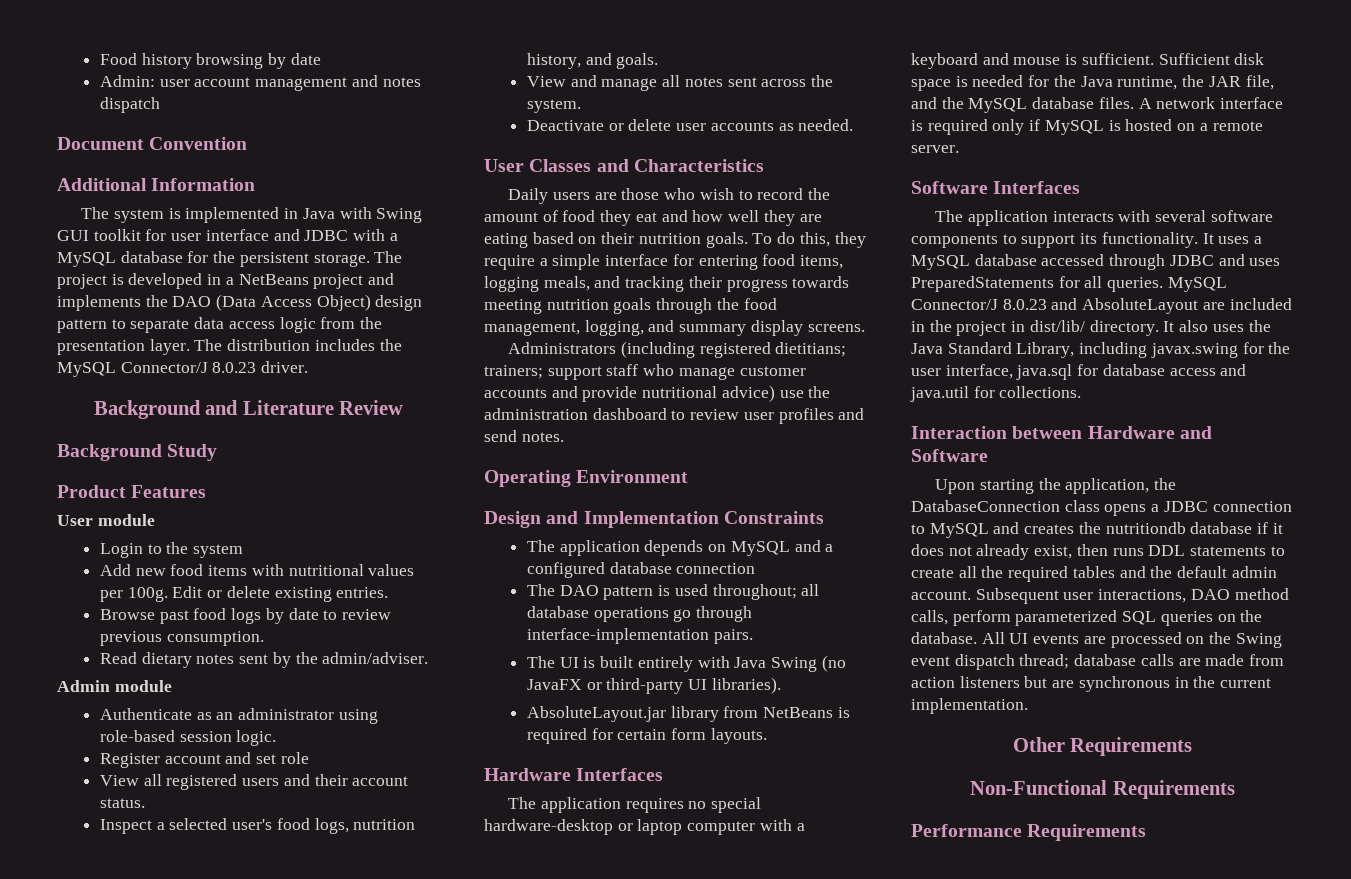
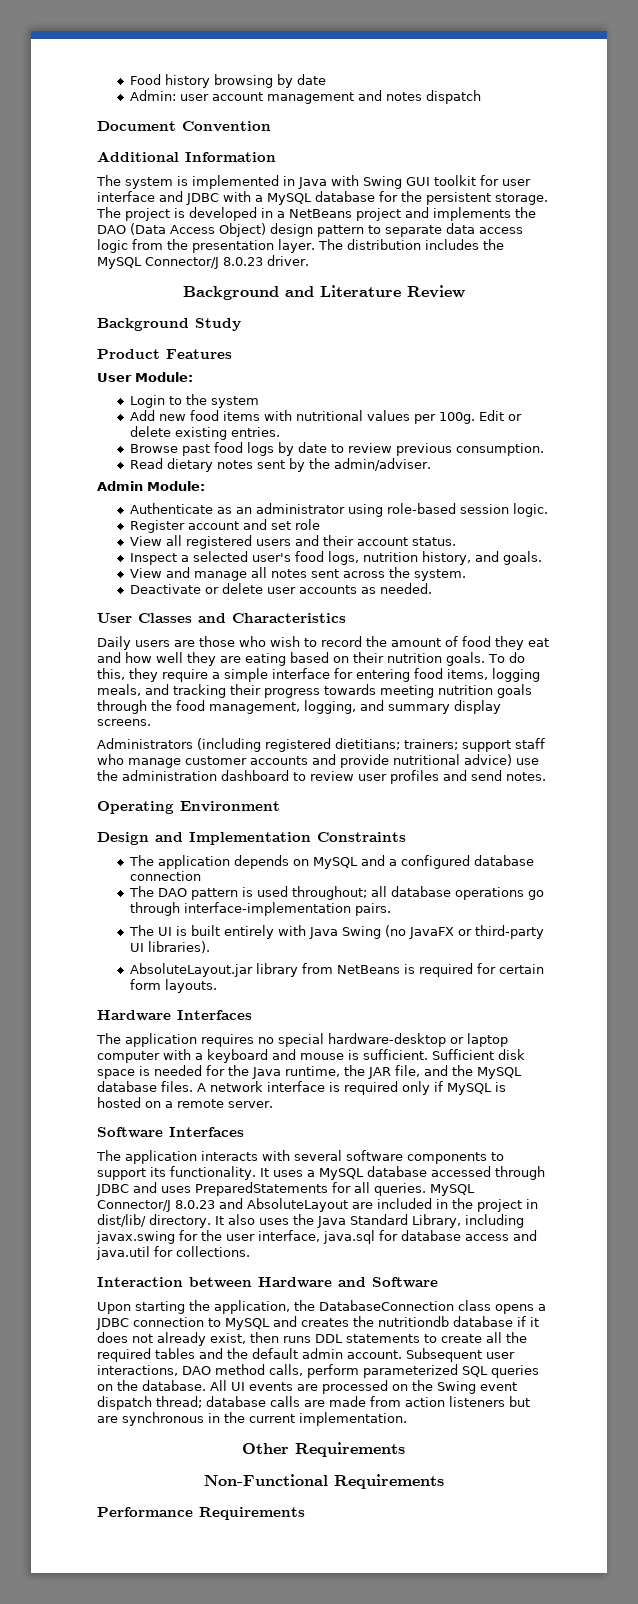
[97,514,155,526] module -> [135,372,193,382] Module:
[114,680,172,692] module -> [147,481,205,491] Module:

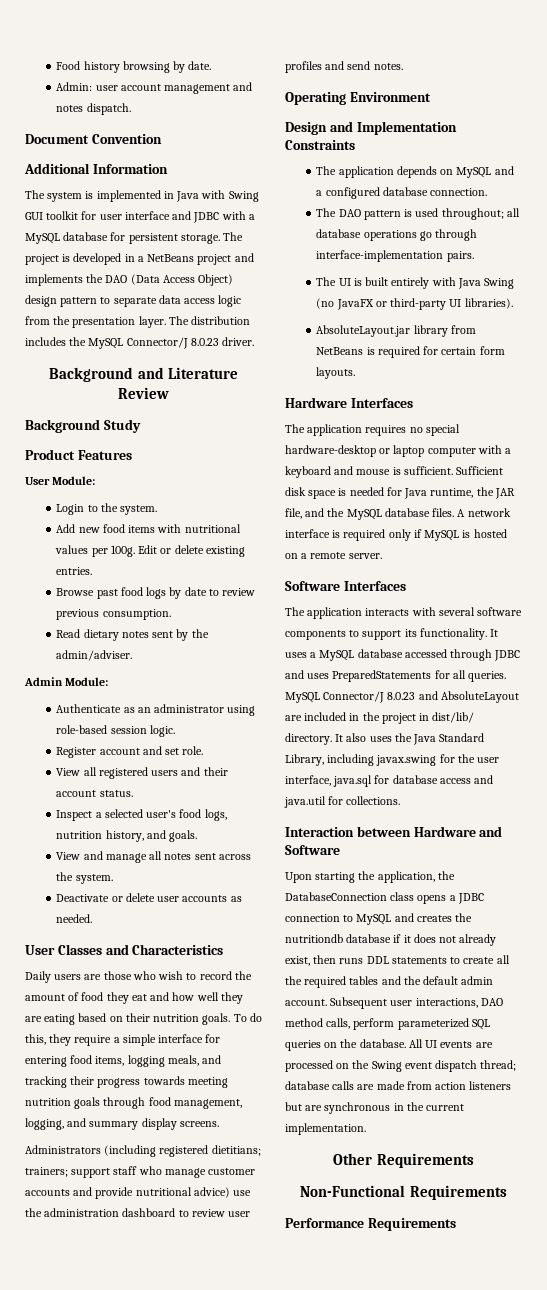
[296,74,326,85] date -> [188,61,212,70] date.
[425,90,481,104] dispatch -> [86,103,131,115] dispatch.
[401,191,422,202] the -> (126, 236) none
[210,396,259,408] system -> [120,505,158,515] system.
[294,519,320,530] role -> [182,746,204,755] role.
[151,700,172,711] the -> (146, 1103) none
[129,871,201,881] connection -> [430,188,488,196] connection.
[228,1065,249,1076] the -> (402, 491) none

